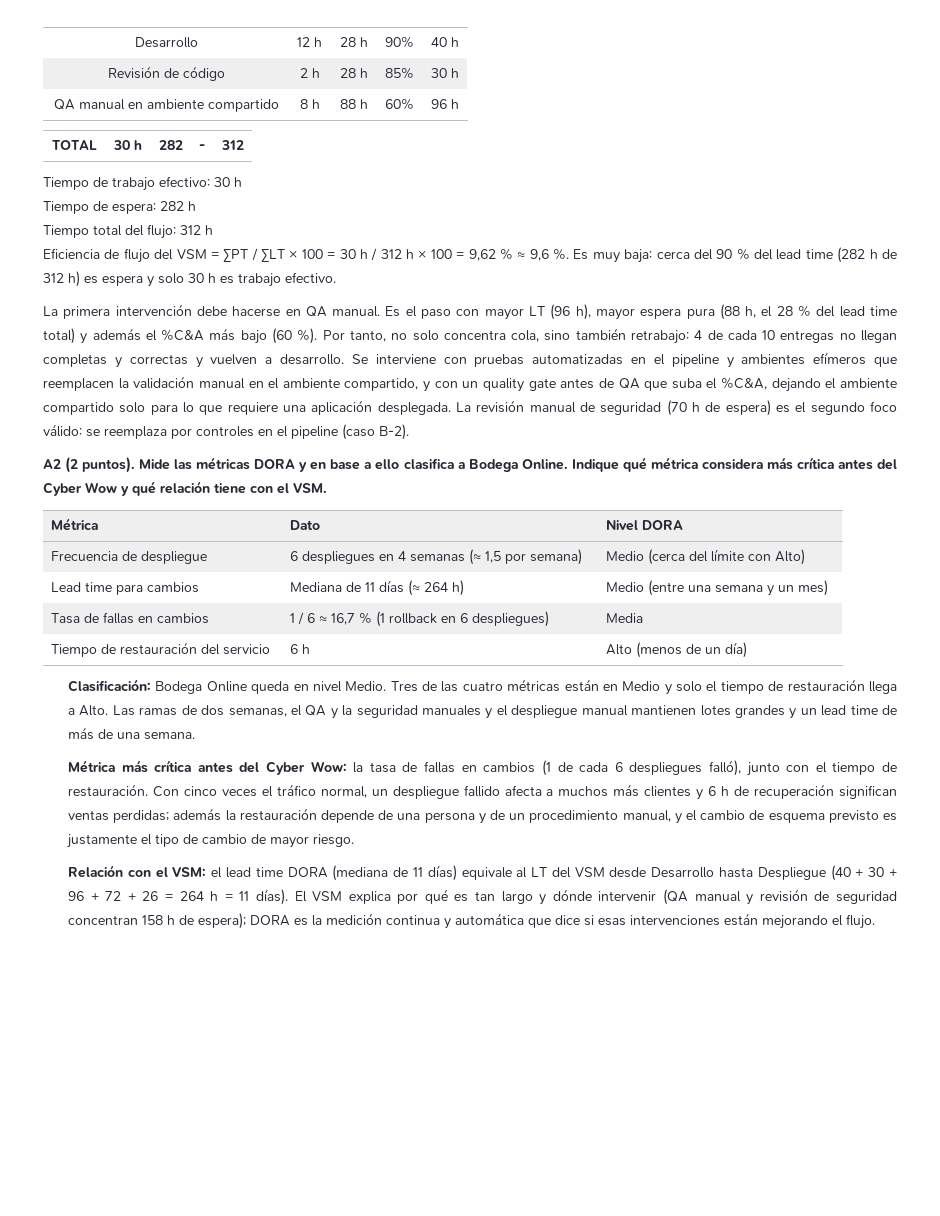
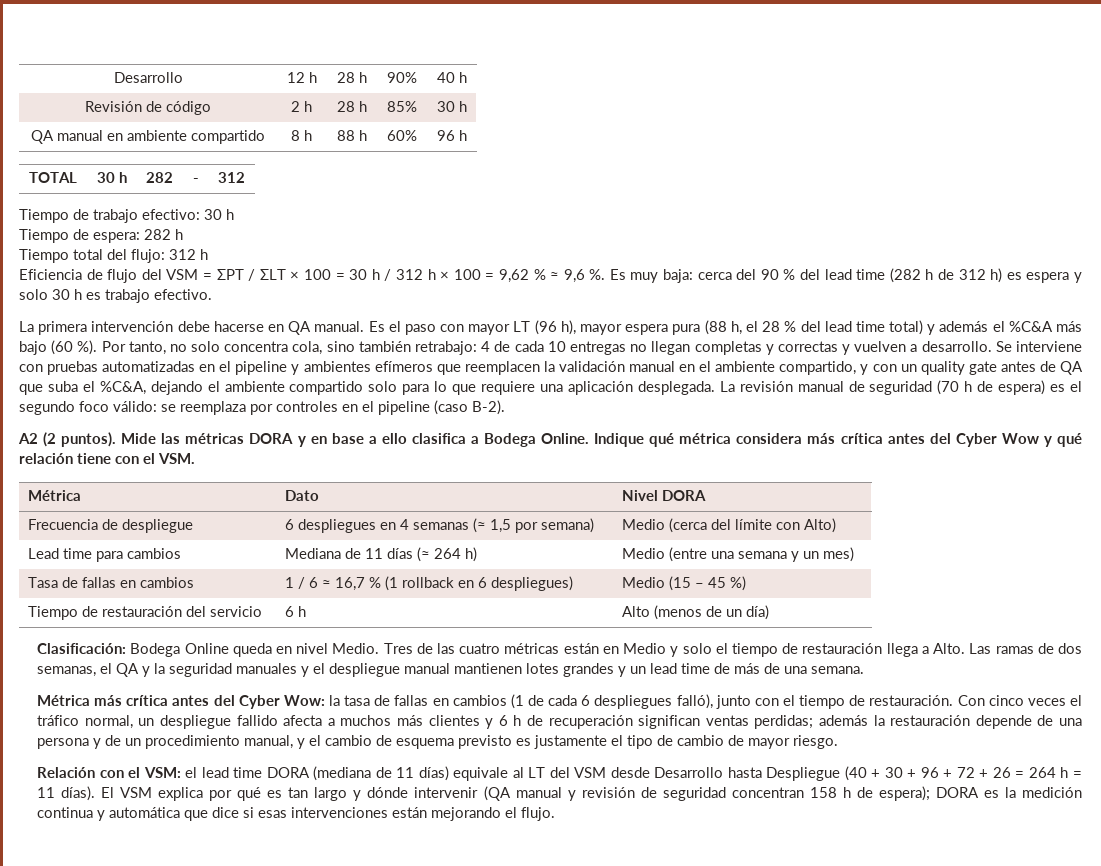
[605,613,643,623] Media -> [622,576,747,591] Medio (15 – 45 %)

